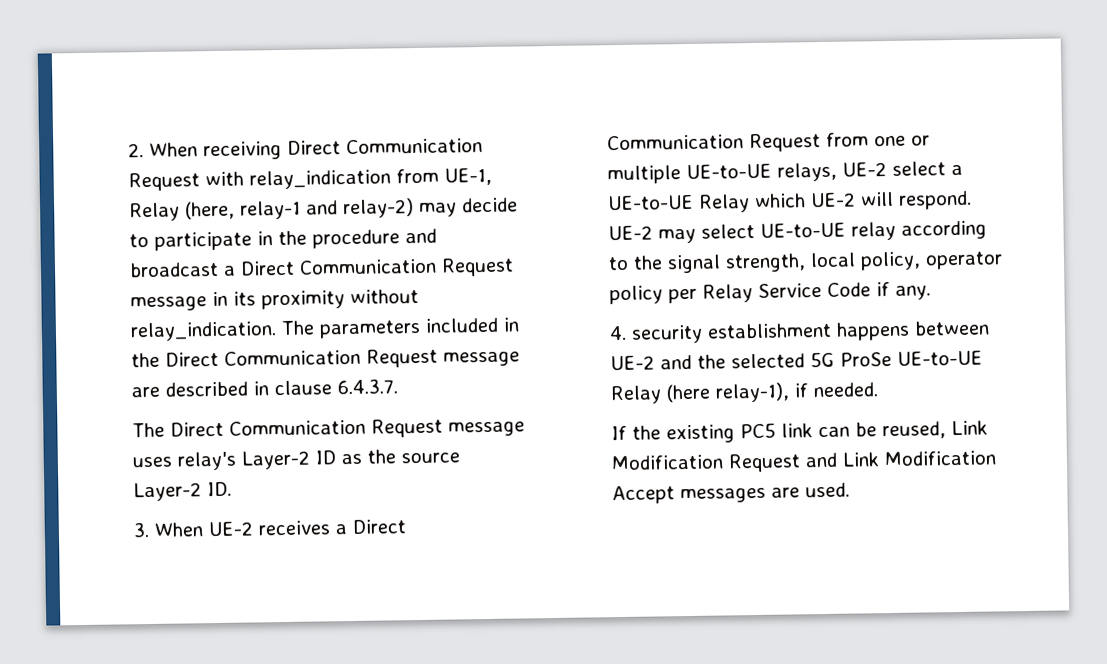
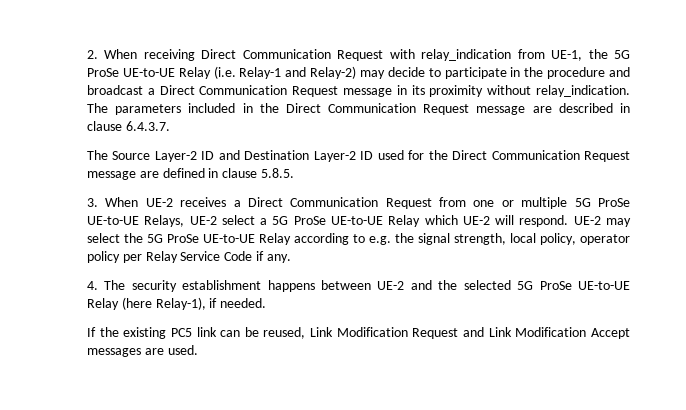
[129,198,415,222] Relay (here, relay-1 and relay-2) -> [588,49,630,59] [86,66,357,79] the 5G ProSe UE-to-UE Relay (i.e. Relay-1 and Relay-2)
[170,418,526,438] [132,449,461,471] [133,481,233,502] Direct Communication Request message uses relay's Layer-2 ID as the source Layer-2 ID. -> [112,150,631,162] [86,168,294,180] Source Layer-2 ID and Destination Layer-2 ID used for the Direct Communication Request message are defined in clause 5.8.5.
[686,162,838,182] UE-to-UE relays, -> [574,198,631,207] [86,215,185,227] 5G ProSe UE-to-UE Relays,
(964, 170) none -> [272,216,326,225] 5G ProSe
[760,221,897,241] UE-to-UE relay -> [123,233,291,245] the 5G ProSe UE-to-UE Relay
(630, 263) none -> [368,236,391,245] e.g.
(628, 333) none -> [104,280,126,290] The
[715,382,791,403] relay-1), -> [155,297,206,310] Relay-1),

